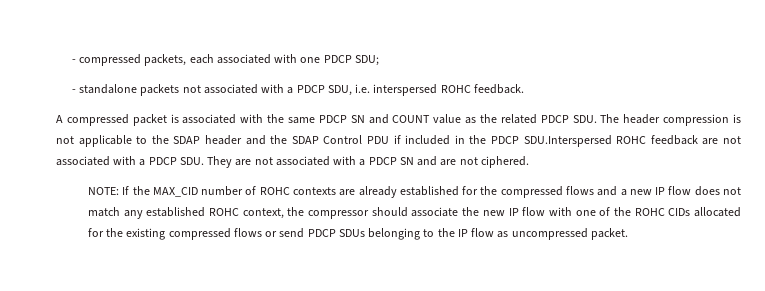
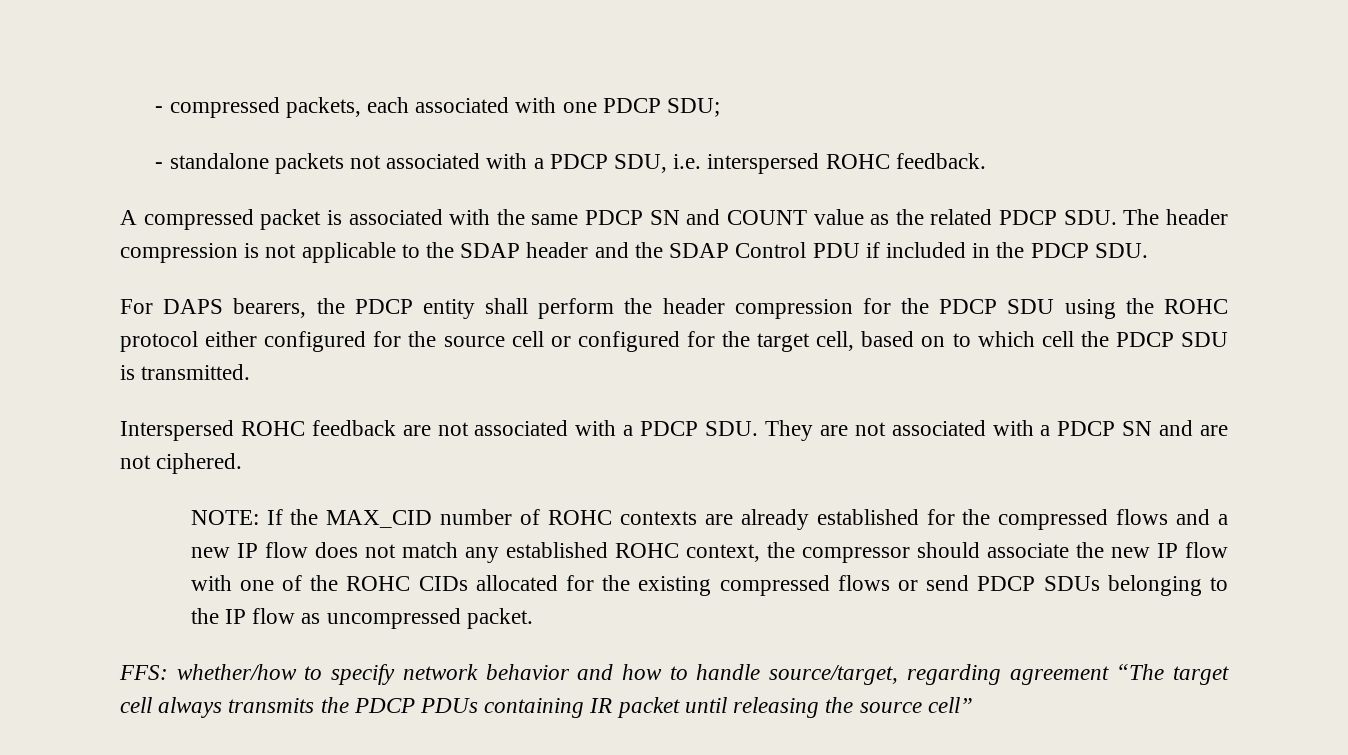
[523,135,612,147] SDU.Interspersed -> [1094,243,1148,258] [120,298,1228,319] [120,331,1229,352] [120,364,251,380] [120,420,234,441] SDU. // For DAPS bearers, the PDCP entity shall perform the header compression for the PDCP SDU using the ROHC protocol either configured for the source cell or configured for the target cell, based on to which cell the PDCP SDU is transmitted. // Interspersed
(628, 234) none -> [119,664,1229,685] [120,697,973,718] // FFS: whether/how to specify network behavior and how to handle source/target, regarding agreement “The target cell always transmits the PDCP PDUs containing IR packet until releasing the source cell”

